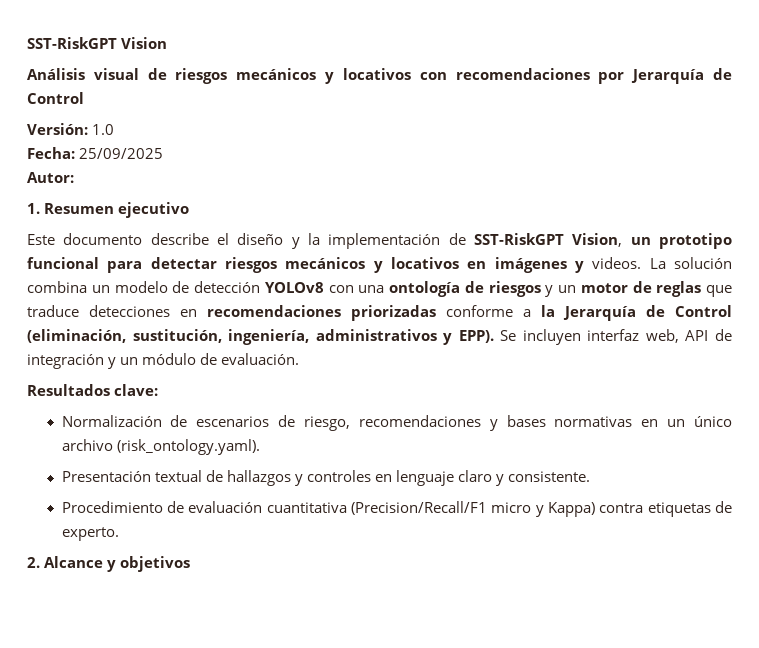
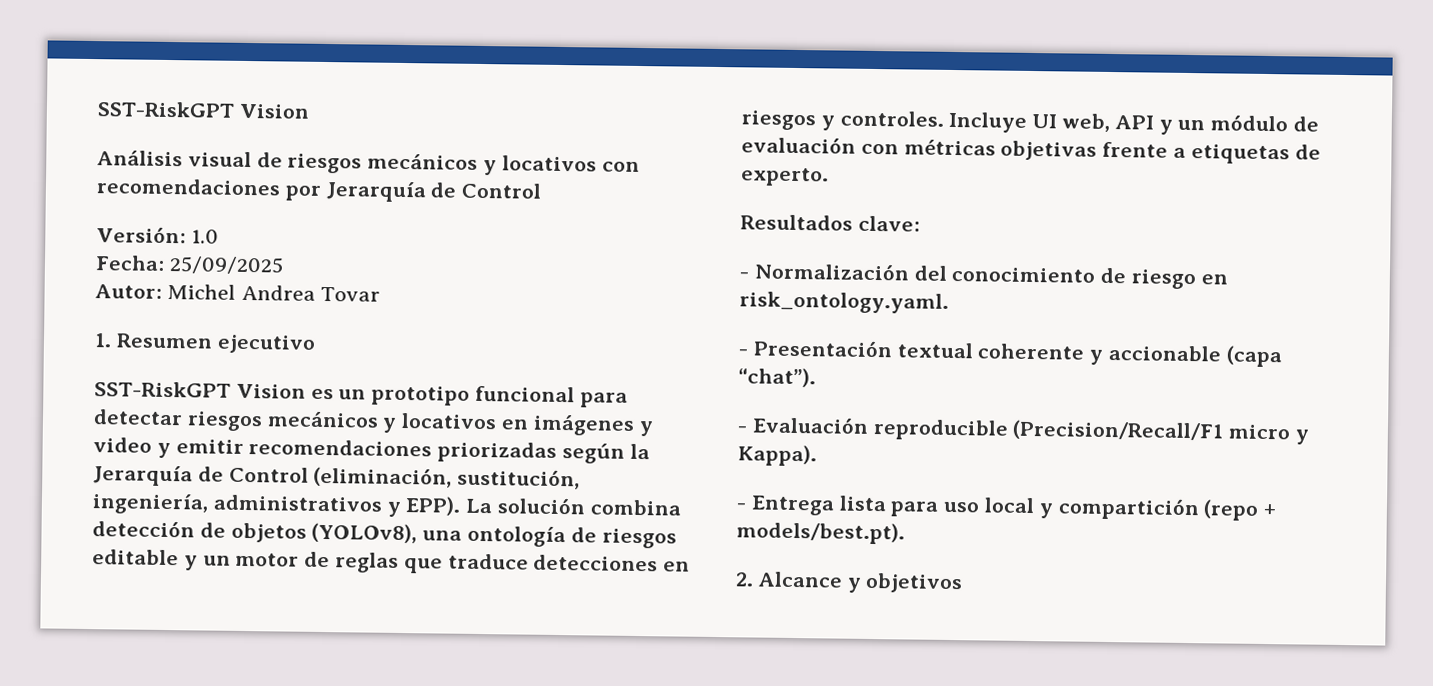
(74, 177) none -> [166,283,381,302] Michel Andrea Tovar
[27,233,623,249] Este documento describe el diseño y la implementación de SST-RiskGPT Vision, -> [94,381,334,400] SST-RiskGPT Vision es
[592,257,732,269] [27,281,732,297] [27,305,531,321] videos. La solución combina un modelo de detección YOLOv8 con una ontología de riesgos y un motor de reglas que traduce detecciones en recomendaciones priorizadas conforme a -> [93,437,626,464] video y emitir recomendaciones priorizadas según
[500,329,732,345] [27,353,300,369] [27,384,159,396] [61,415,732,431] [61,439,260,455] [61,470,591,486] [61,501,732,517] [61,527,119,541] Se incluyen interfaz web, API de integración y un módulo de evaluación. // Resultados clave: // Normalización de escenarios de riesgo, recomendaciones y bases normativas en un único archivo (risk_ontology.yaml). // Presentación textual de hallazgos y controles en lenguaje claro y consistente. // Procedimiento de evaluación cuantitativa (Precision/Recall/F1 micro y Kappa) contra etiquetas de experto. -> [465,497,681,516] [92,520,677,549] [92,549,691,574] [741,110,1320,135] [741,136,1321,165] [741,167,829,187] [740,214,920,232] [739,262,1228,290] [739,291,949,314] [738,339,1283,368] [738,367,816,388] [737,416,1310,445] [737,444,817,467] [736,495,1277,521] [736,521,905,545] La solución combina detección de objetos (YOLOv8), una ontología de riesgos editable y un motor de reglas que traduce detecciones en riesgos y controles. Incluye UI web, API y un módulo de evaluación con métricas objetivas frente a etiquetas de experto. // Resultados clave: // - Normalización del conocimiento de riesgo en risk_ontology.yaml. // - Presentación textual coherente y accionable (capa “chat”). // - Evaluación reproducible (Precision/Recall/F1 micro y Kappa). // - Entrega lista para uso local y compartición (repo + models/best.pt).

